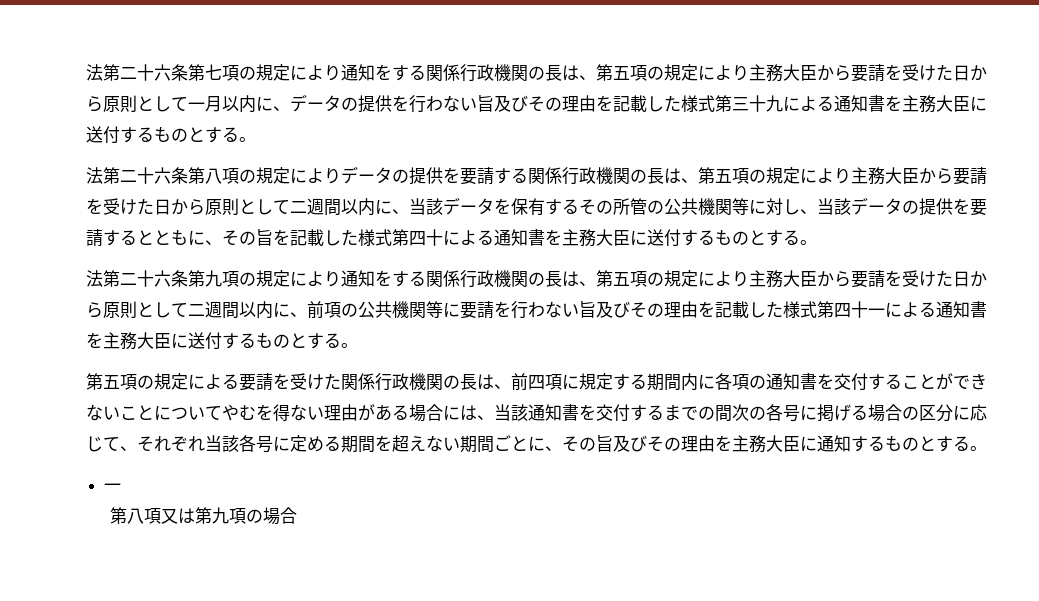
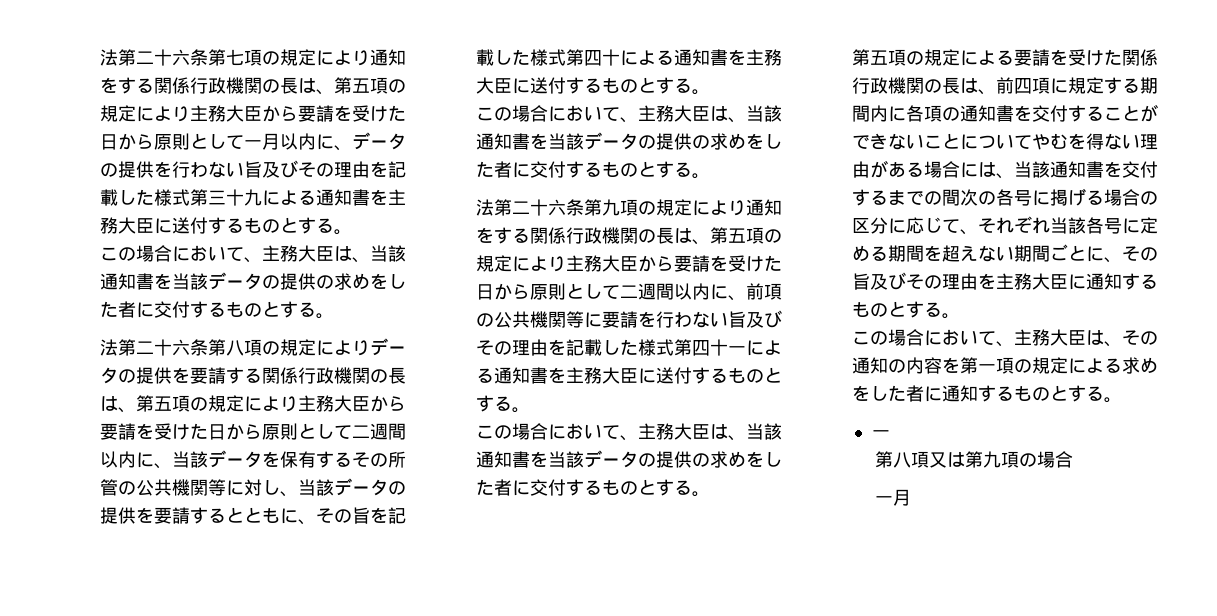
(256, 139) none -> [99,245,406,263] [99,272,406,290] [99,301,334,319] // この場合において、主務大臣は、当該通知書を当該データの提供の求めをした者に交付するものとする。
(817, 242) none -> [475,105,782,123] [475,132,782,150] [475,161,710,179] // この場合において、主務大臣は、当該通知書を当該データの提供の求めをした者に交付するものとする。
(358, 345) none -> [475,423,782,441] [475,450,782,468] [475,479,710,497] // この場合において、主務大臣は、当該通知書を当該データの提供の求めをした者に交付するものとする。
(987, 448) none -> [851,329,1158,347] [851,357,1158,374] [851,385,1122,403] // この場合において、主務大臣は、その通知の内容を第一項の規定による求めをした者に通知するものとする。
(297, 515) none -> [874,489,911,506] // 一月

